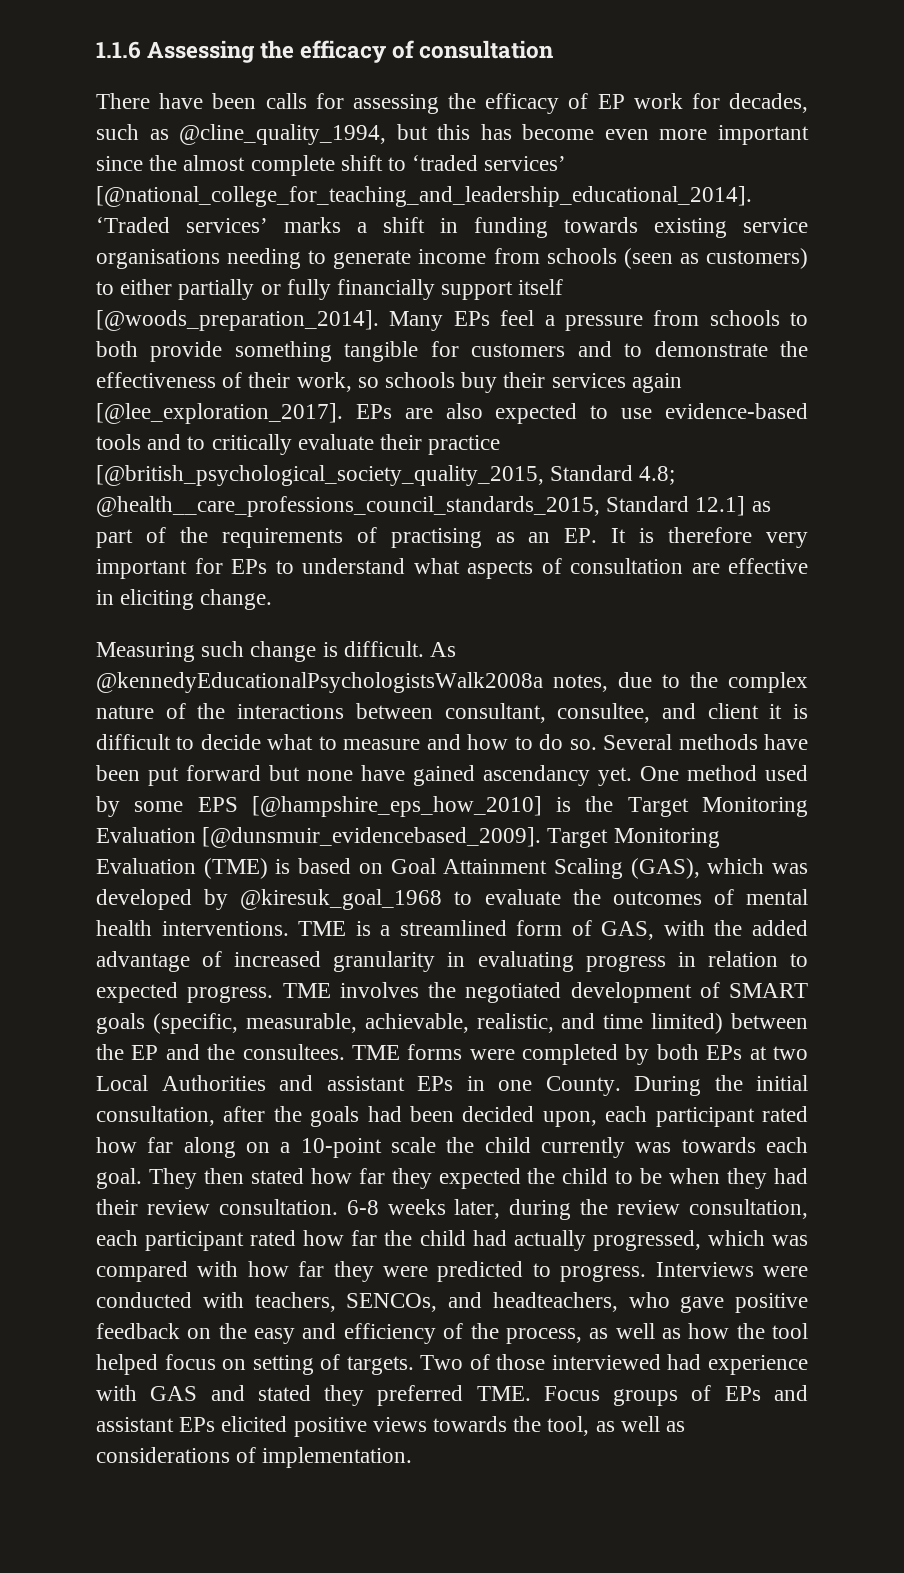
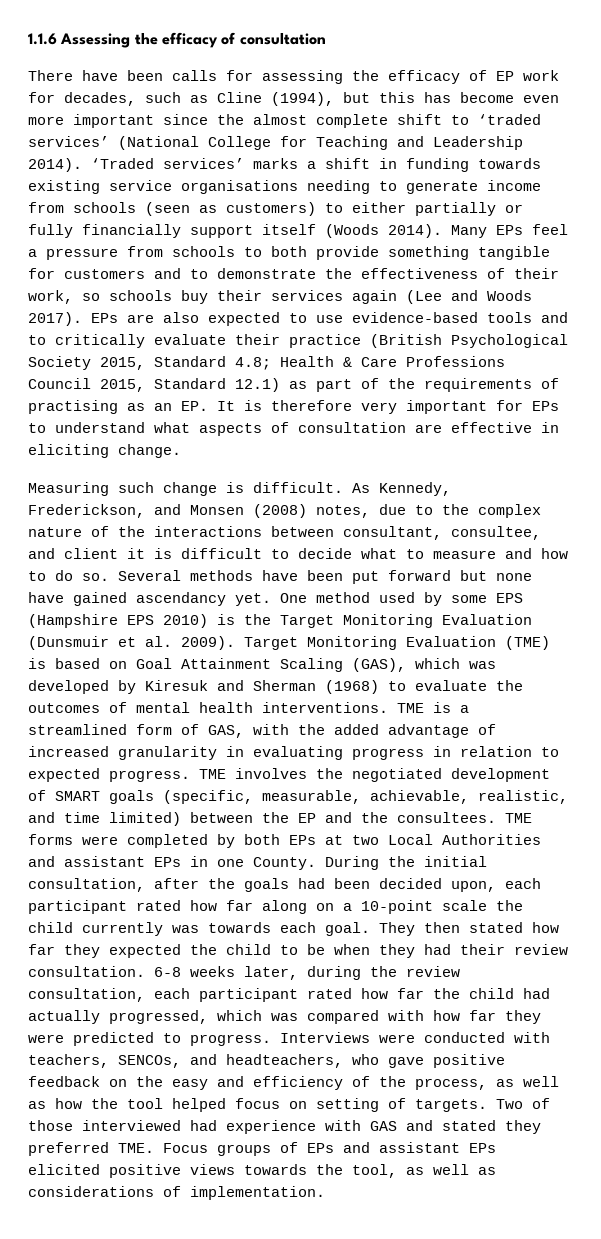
[179,124,387,145] @cline_quality_1994, -> [217,92,334,106] Cline (1994),
[96,186,752,207] [@national_college_for_teaching_and_leadership_educational_2014]. -> [118,136,523,150] [28,158,82,172] (National College for Teaching and Leadership 2014).
[96,310,379,331] [@woods_preparation_2014]. -> [325,224,442,238] (Woods 2014).
[96,403,343,424] [@lee_exploration_2017]. -> [406,290,532,304] [28,312,82,326] (Lee and Woods 2017).
[96,465,676,486] [96,496,746,517] [@british_psychological_society_quality_2015, Standard 4.8; @health__care_professions_council_standards_2015, Standard 12.1] -> [370,334,568,348] [28,356,505,370] [28,378,280,392] (British Psychological Society 2015, Standard 4.8; Health & Care Professions Council 2015, Standard 12.1)
[96,672,543,693] @kennedyEducationalPsychologistsWalk2008a -> [379,482,451,496] [28,504,307,518] Kennedy, Frederickson, and Monsen (2008)
[251,796,542,817] [@hampshire_eps_how_2010] -> [28,614,208,628] (Hampshire EPS 2010)
[202,827,542,848] [@dunsmuir_evidencebased_2009]. -> [28,636,235,650] (Dunsmuir et al. 2009).
[240,889,443,910] @kiresuk_goal_1968 -> [145,680,379,694] Kiresuk and Sherman (1968)

